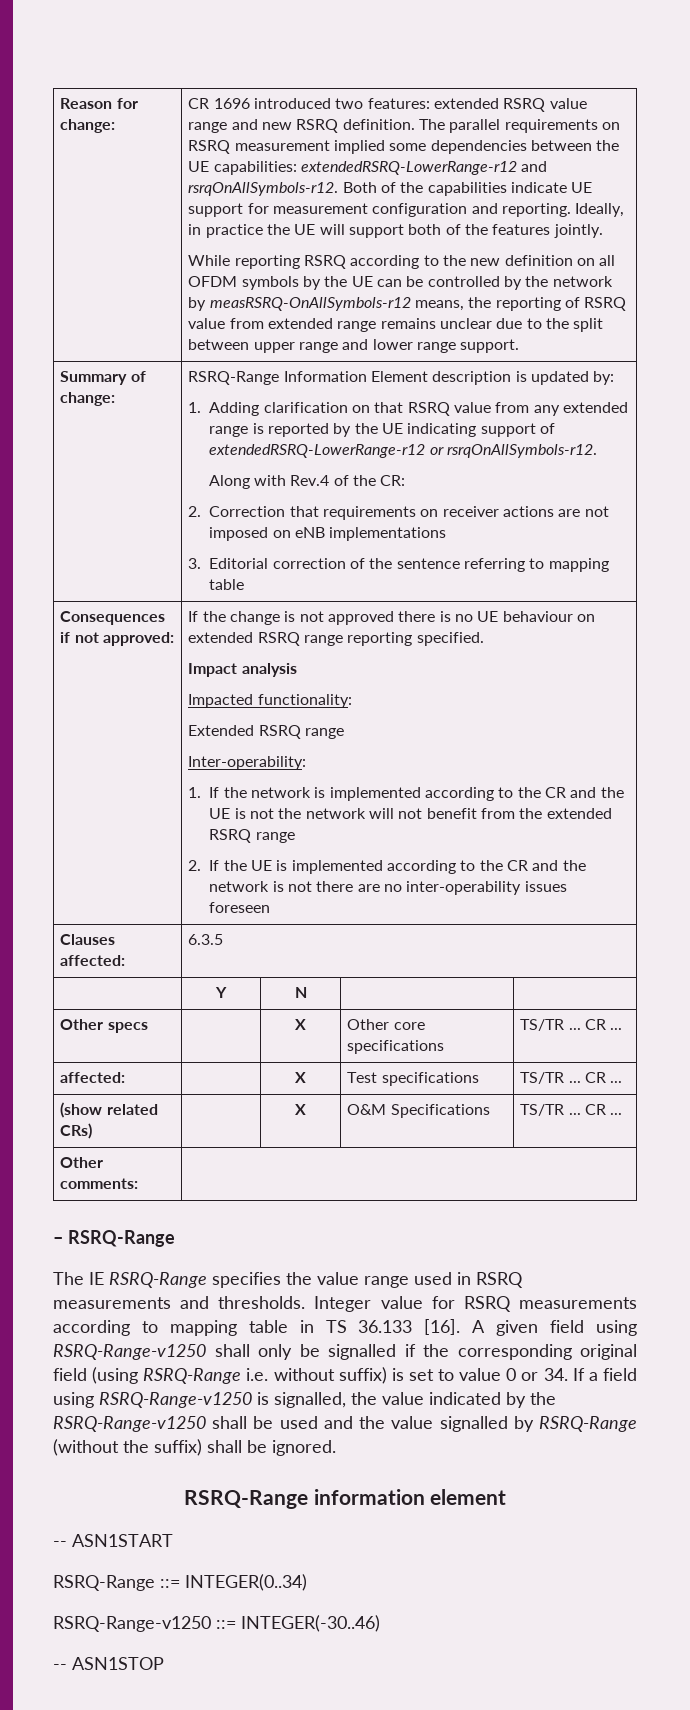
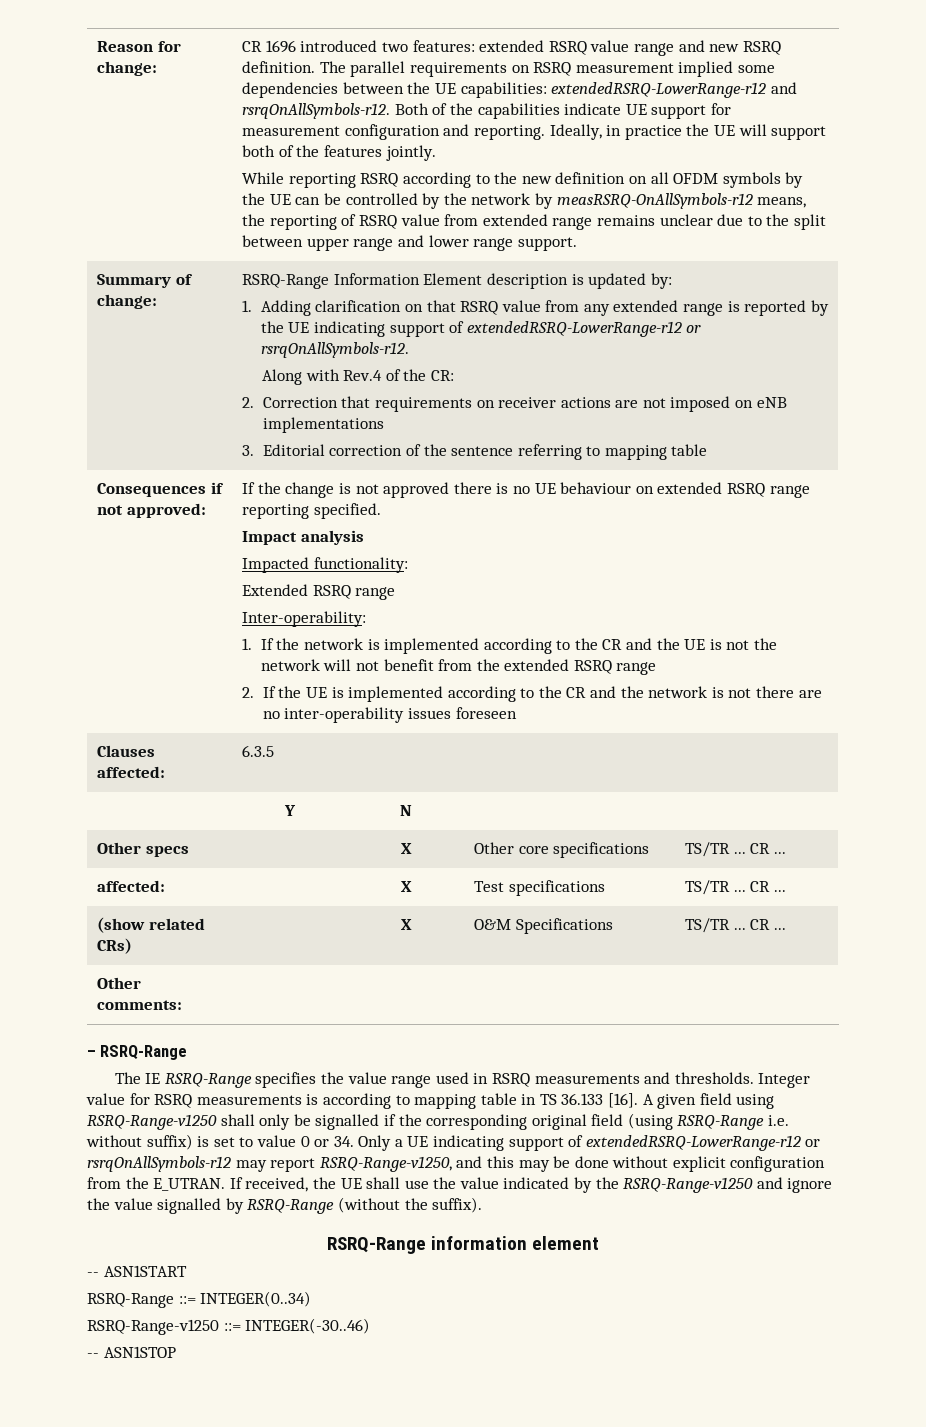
(638, 1303) none -> [306,1094,319,1105] is
[572,1368,637,1381] [53,1392,346,1408] If a field using RSRQ-Range-v1250 is signalled, -> [358,1135,821,1151] [87,1156,826,1172] [87,1177,429,1192] Only a UE indicating support of extendedRSRQ-LowerRange-r12 or rsrqOnAllSymbols-r12 may report RSRQ-Range-v1250, and this may be done without explicit configuration from the E_UTRAN. If received, the UE shall use
[212,1416,353,1429] shall be used and -> [756,1177,833,1193] and ignore
[154,1439,336,1456] suffix) shall be ignored. -> [432,1197,483,1213] suffix).

